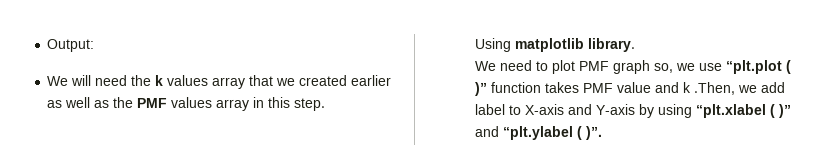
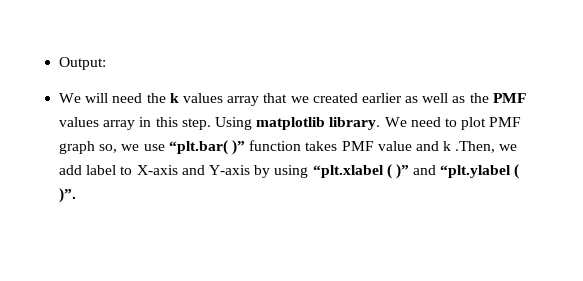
(326, 104) // -> (211, 124) none
(636, 45) // -> (381, 123) none
[726,60,792,74] “plt.plot ( -> [168,140,228,155] “plt.bar(

